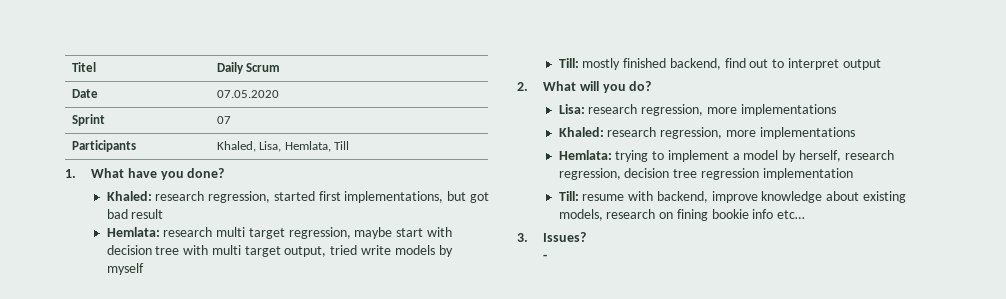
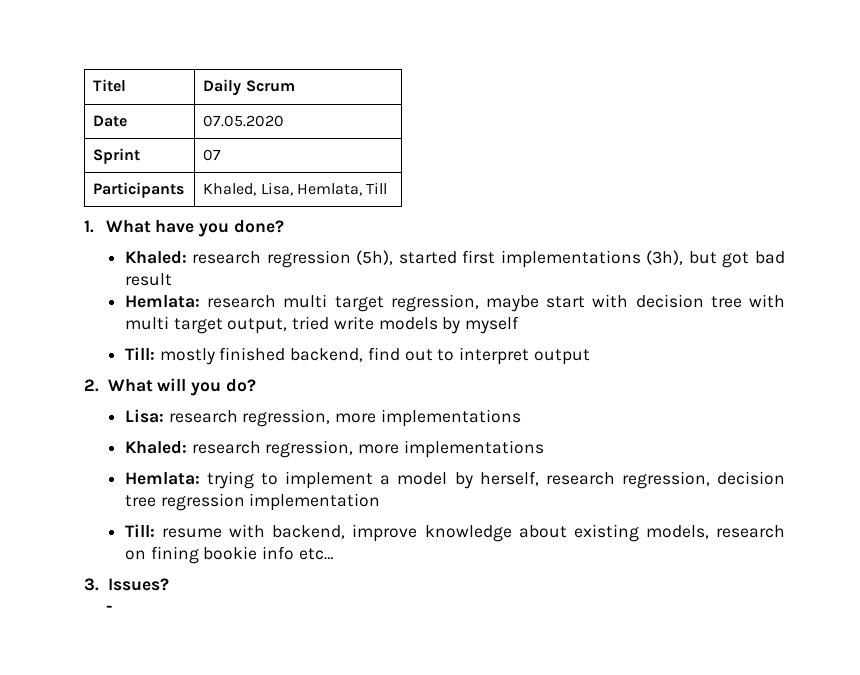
[208,191,444,203] regression, started first implementations, -> [266,250,684,268] regression (5h), started first implementations (3h),

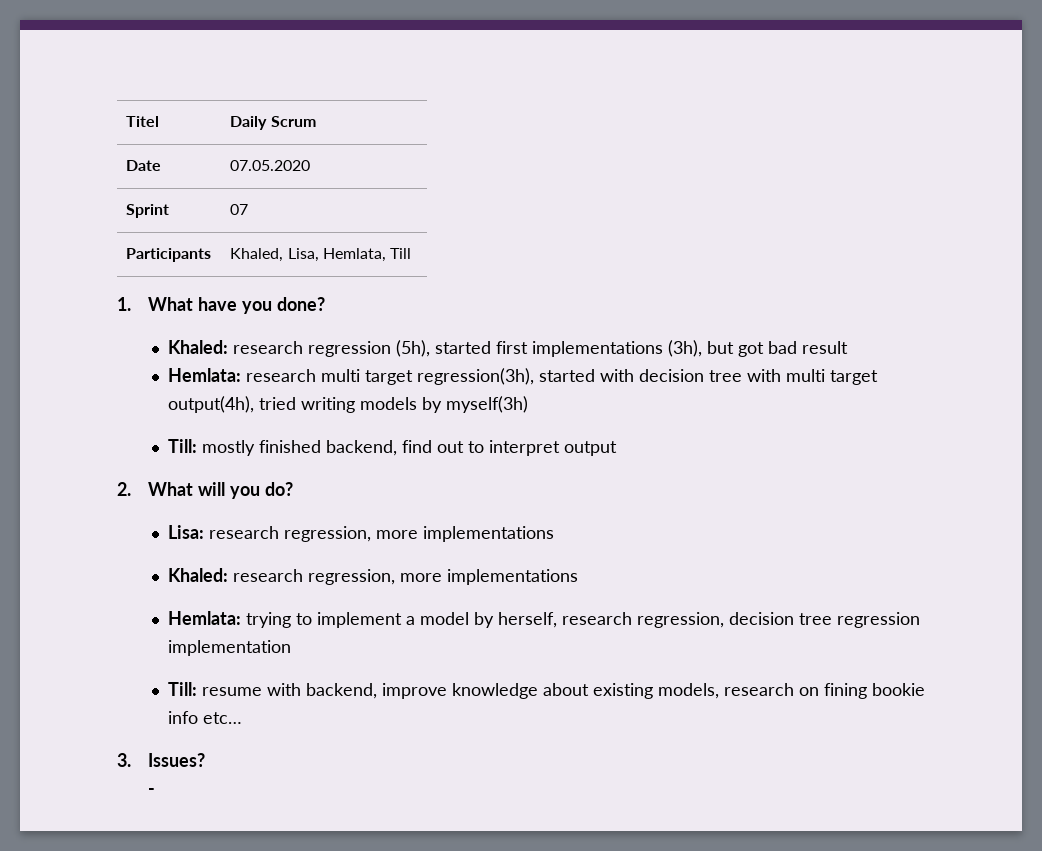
[390,294,586,312] regression, maybe start -> [416,368,595,385] regression(3h), started
[227,316,374,334] output, tried write -> [167,396,355,413] output(4h), tried writing
[464,316,519,334] myself -> [445,396,528,413] myself(3h)

